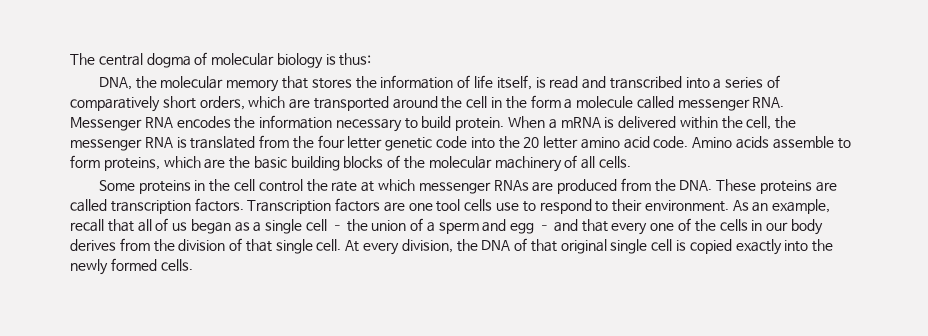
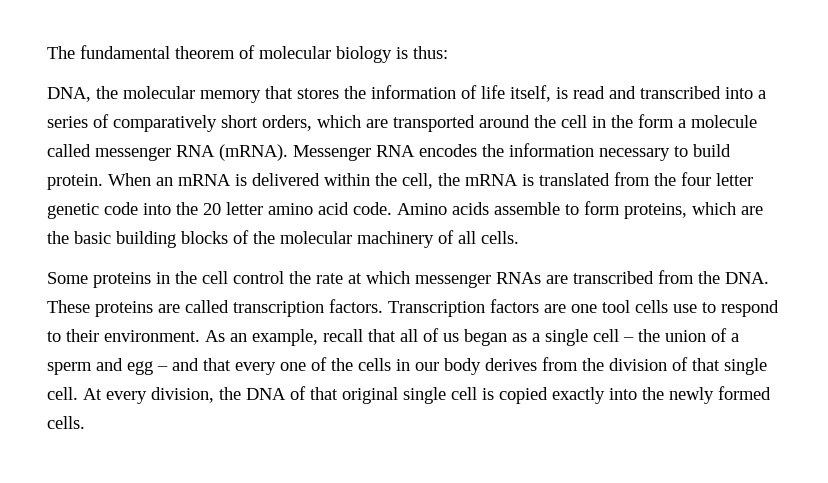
[98,53,191,68] central dogma -> [80,45,235,59] fundamental theorem
[752,97,785,108] RNA. -> [176,144,288,161] RNA (mRNA).
[548,119,557,129] a -> [156,177,173,186] an
[70,137,173,151] messenger RNA -> [465,174,518,186] mRNA
[557,179,618,194] produced -> [573,271,654,284] transcribed

